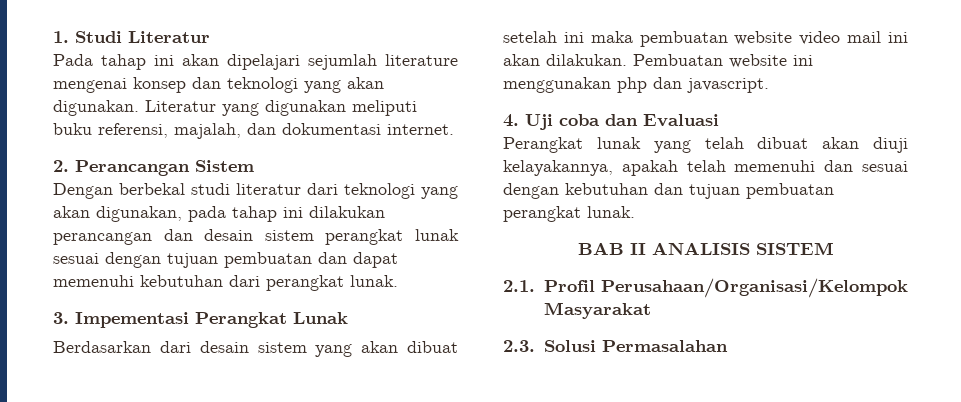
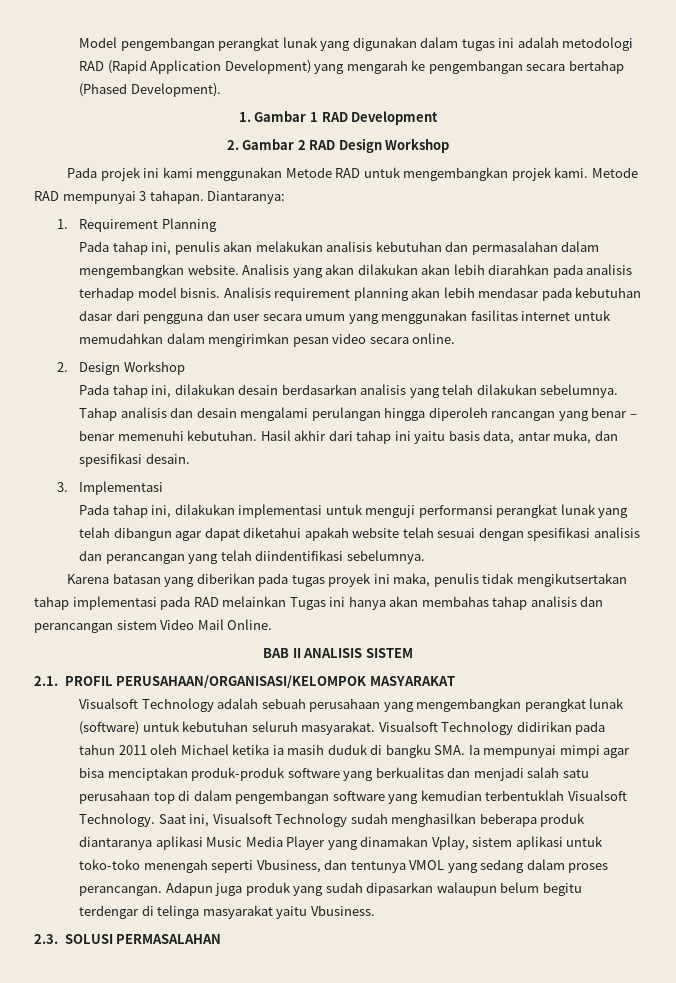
[53,31,210,43] [53,54,458,70] [53,77,384,93] [53,100,417,116] [53,123,454,139] [53,160,254,176] [53,183,458,199] [53,206,385,222] [53,229,459,245] [53,252,398,268] [53,275,398,291] [53,312,348,328] [53,341,458,357] [503,31,908,47] [503,54,813,68] [503,77,769,93] [503,114,719,130] [503,137,908,153] [503,160,908,176] [503,183,834,199] [503,206,635,222] 1. Studi Literatur // Pada tahap ini akan dipelajari sejumlah literature mengenai konsep dan teknologi yang akan digunakan. Literatur yang digunakan meliputi buku referensi, majalah, dan dokumentasi internet. // 2. Perancangan Sistem // Dengan berbekal studi literatur dari teknologi yang akan digunakan, pada tahap ini dilakukan perancangan dan desain sistem perangkat lunak sesuai dengan tujuan pembuatan dan dapat memenuhi kebutuhan dari perangkat lunak. // 3. Impementasi Perangkat Lunak // Berdasarkan dari desain sistem yang akan dibuat setelah ini maka pembuatan website video mail ini akan dilakukan. Pembuatan website ini menggunakan php dan javascript. // 4. Uji coba dan Evaluasi // Perangkat lunak yang telah dibuat akan diuji kelayakannya, apakah telah memenuhi dan sesuai dengan kebutuhan dan tujuan pembuatan perangkat lunak. -> [79,37,634,51] [79,60,624,74] [79,83,221,97] [238,111,439,125] [226,138,450,153] [67,167,638,181] [34,190,286,204] [56,218,217,232] [79,241,600,255] [79,264,633,278] [79,287,642,301] [79,310,611,324] [79,333,456,347] [56,361,185,375] [79,384,619,398] [79,407,637,421] [79,430,618,444] [79,453,190,467] [56,481,164,495] [79,504,629,518] [79,527,640,541] [79,550,425,564] [67,573,627,587] [34,596,604,610] [34,619,273,633] Model pengembangan perangkat lunak yang digunakan dalam tugas ini adalah metodologi RAD (Rapid Application Development) yang mengarah ke pengembangan secara bertahap (Phased Development). // 1. Gambar 1 RAD Development // 2. Gambar 2 RAD Design Workshop // Pada projek ini kami menggunakan Metode RAD untuk mengembangkan projek kami. Metode RAD mempunyai 3 tahapan. Diantaranya: // 1. Requirement Planning // Pada tahap ini, penulis akan melakukan analisis kebutuhan dan permasalahan dalam mengembangkan website. Analisis yang akan dilakukan akan lebih diarahkan pada analisis terhadap model bisnis. Analisis requirement planning akan lebih mendasar pada kebutuhan dasar dari pengguna dan user secara umum yang menggunakan fasilitas internet untuk memudahkan dalam mengirimkan pesan video secara online. // 2. Design Workshop // Pada tahap ini, dilakukan desain berdasarkan analisis yang telah dilakukan sebelumnya. Tahap analisis dan desain mengalami perulangan hingga diperoleh rancangan yang benar – benar memenuhi kebutuhan. Hasil akhir dari tahap ini yaitu basis data, antar muka, dan spesifikasi desain. // 3. Implementasi // Pada tahap ini, dilakukan implementasi untuk menguji performansi perangkat lunak yang telah dibangun agar dapat diketahui apakah website telah sesuai dengan spesifikasi analisis dan perancangan yang telah diindentifikasi sebelumnya. // Karena batasan yang diberikan pada tugas proyek ini maka, penulis tidak mengikutsertakan tahap implementasi pada RAD melainkan Tugas ini hanya akan membahas tahap analisis dan perancangan sistem Video Mail Online.
[543,278,908,298] [543,302,651,319] Profil Perusahaan/Organisasi/Kelompok Masyarakat -> [64,675,455,688] [79,698,625,712] [79,721,606,735] [79,744,631,758] [79,767,589,781] [79,790,627,804] [79,813,586,827] [79,836,604,850] [79,859,609,873] [79,882,582,896] [79,905,375,919] PROFIL PERUSAHAAN/ORGANISASI/KELOMPOK MASYARAKAT // Visualsoft Technology adalah sebuah perusahaan yang mengembangkan perangkat lunak (software) untuk kebutuhan seluruh masyarakat. Visualsoft Technology didirikan pada tahun 2011 oleh Michael ketika ia masih duduk di bangku SMA. Ia mempunyai mimpi agar bisa menciptakan produk-produk software yang berkualitas dan menjadi salah satu perusahaan top di dalam pengembangan software yang kemudian terbentuklah Visualsoft Technology. Saat ini, Visualsoft Technology sudah menghasilkan beberapa produk diantaranya aplikasi Music Media Player yang dinamakan Vplay, sistem aplikasi untuk toko-toko menengah seperti Vbusiness, dan tentunya VMOL yang sedang dalam proses perancangan. Adapun juga produk yang sudah dipasarkan walaupun belum begitu terdengar di telinga masyarakat yaitu Vbusiness.
[543,340,728,352] Solusi Permasalahan -> [64,934,222,944] SOLUSI PERMASALAHAN

